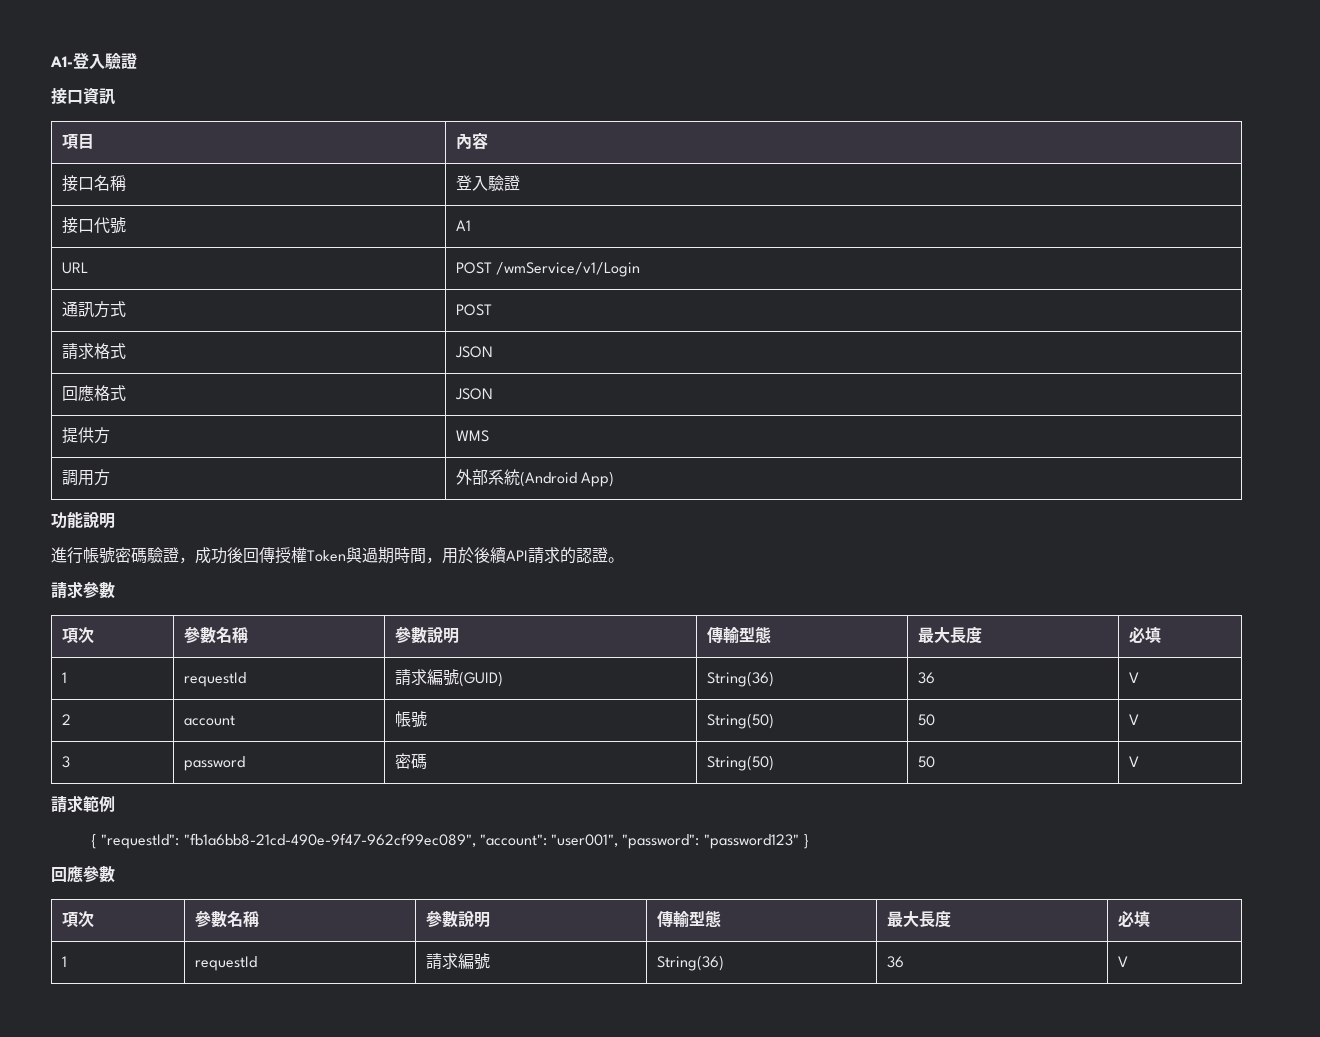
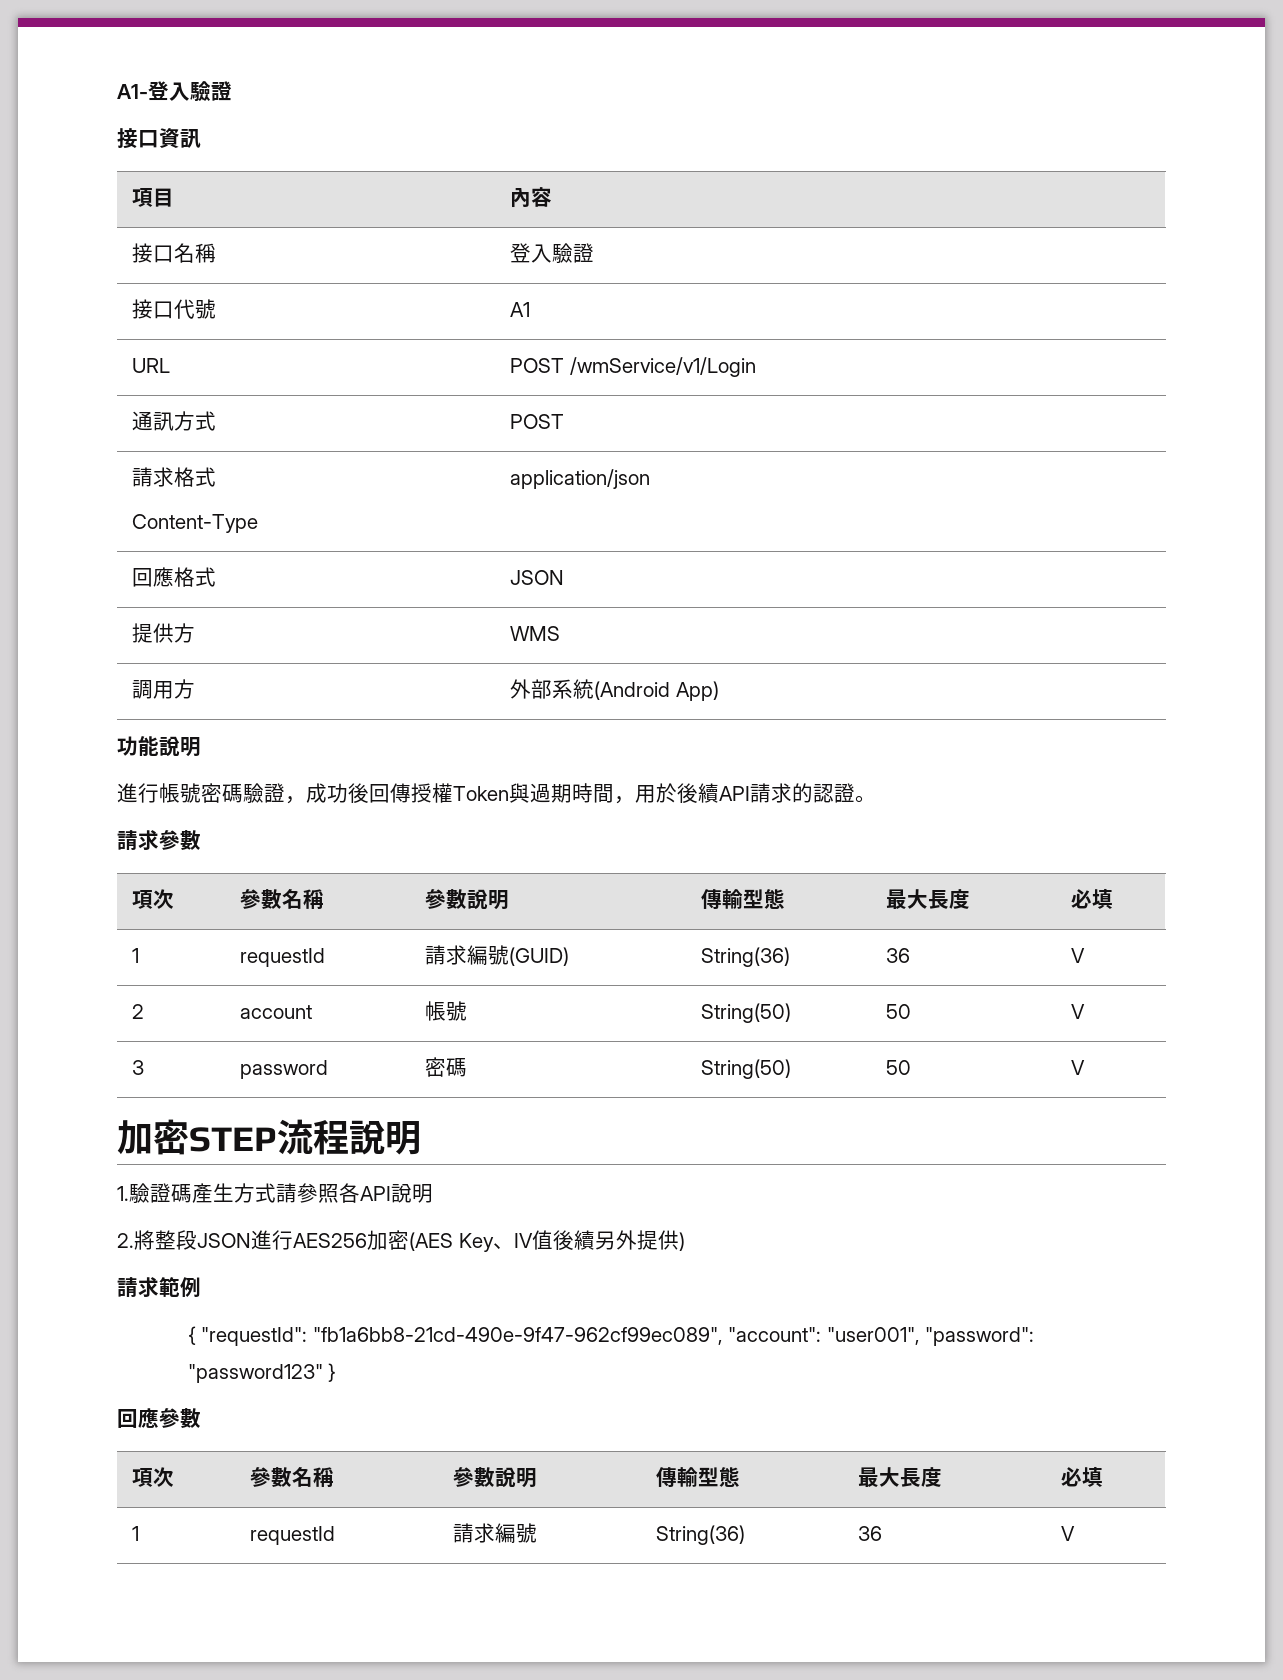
[454,346,493,358] | JSON -> [132,514,259,533] [510,469,651,489] // Content-Type | application/json
(1139, 761) none -> [117,1119,421,1155] [117,1183,433,1204] [117,1230,685,1252] // 加密STEP流程說明 // 1.驗證碼產生方式請參照各API說明 // 2.將整段JSON進行AES256加密(AES Key、IV值後續另外提供)

